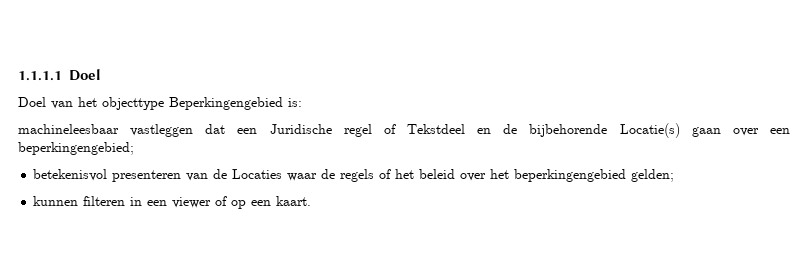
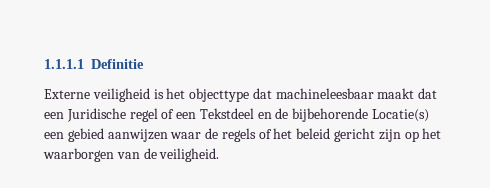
[69,69,101,81] [18,97,302,110] [18,124,194,137] Doel // Doel van het objecttype Beperkingengebied is: // machineleesbaar vastleggen -> [91,59,144,69] [44,88,415,102] Definitie // Externe veiligheid is het objecttype dat machineleesbaar maakt
(396, 129) none -> [176,112,197,119] een
[691,127,790,137] [18,142,134,155] [33,169,283,182] gaan over een beperkingengebied; // betekenisvol presenteren van de Locaties -> [44,128,168,142] een gebied aanwijzen
[460,169,675,182] [33,196,312,209] over het beperkingengebied gelden; // kunnen filteren in een viewer of op een kaart. -> [334,128,442,142] [43,148,220,162] gericht zijn op het waarborgen van de veiligheid.

